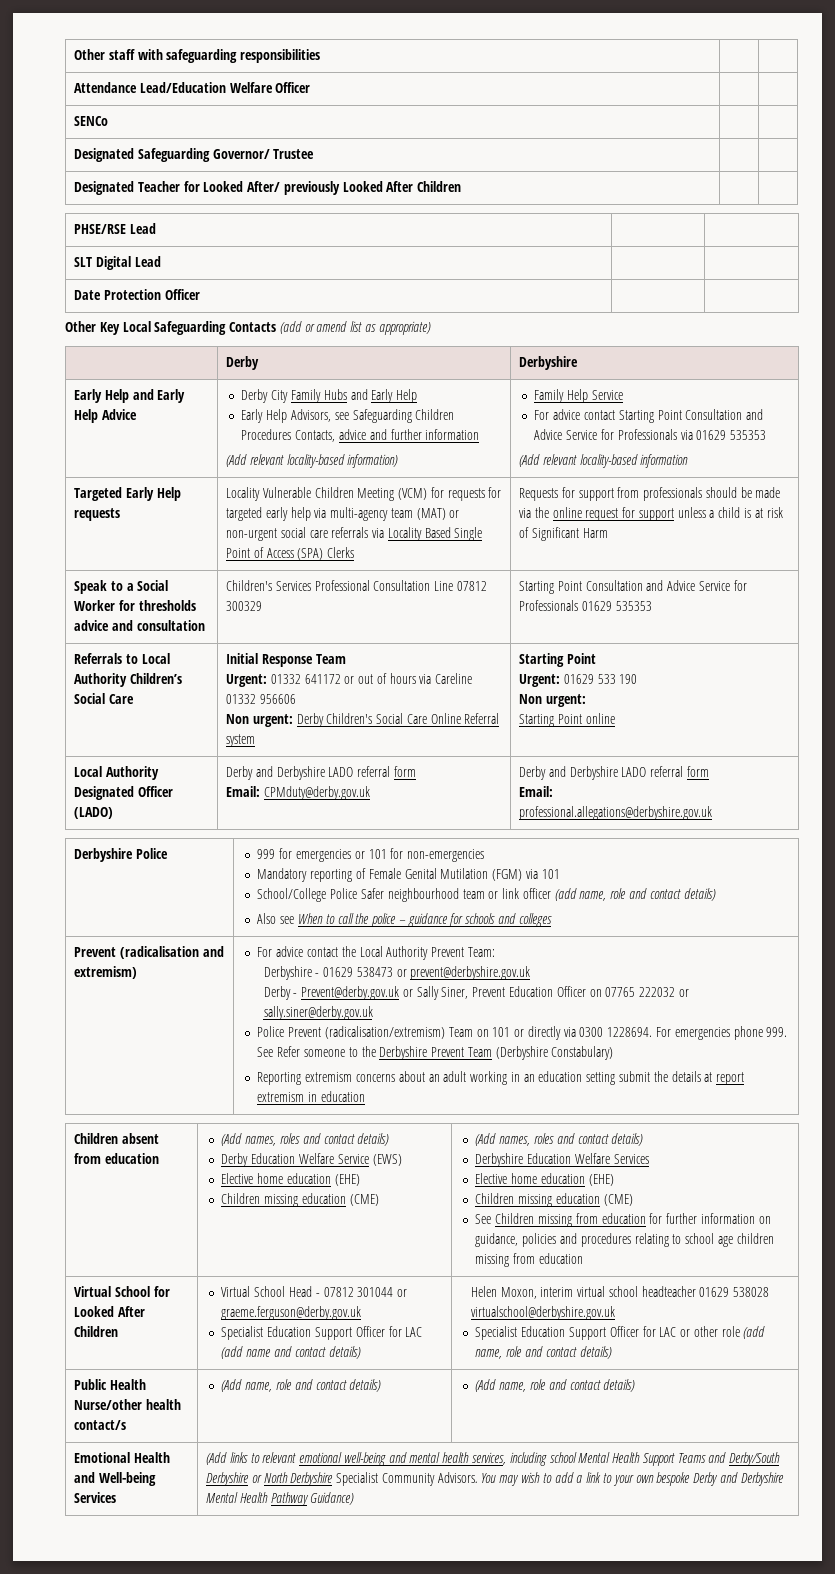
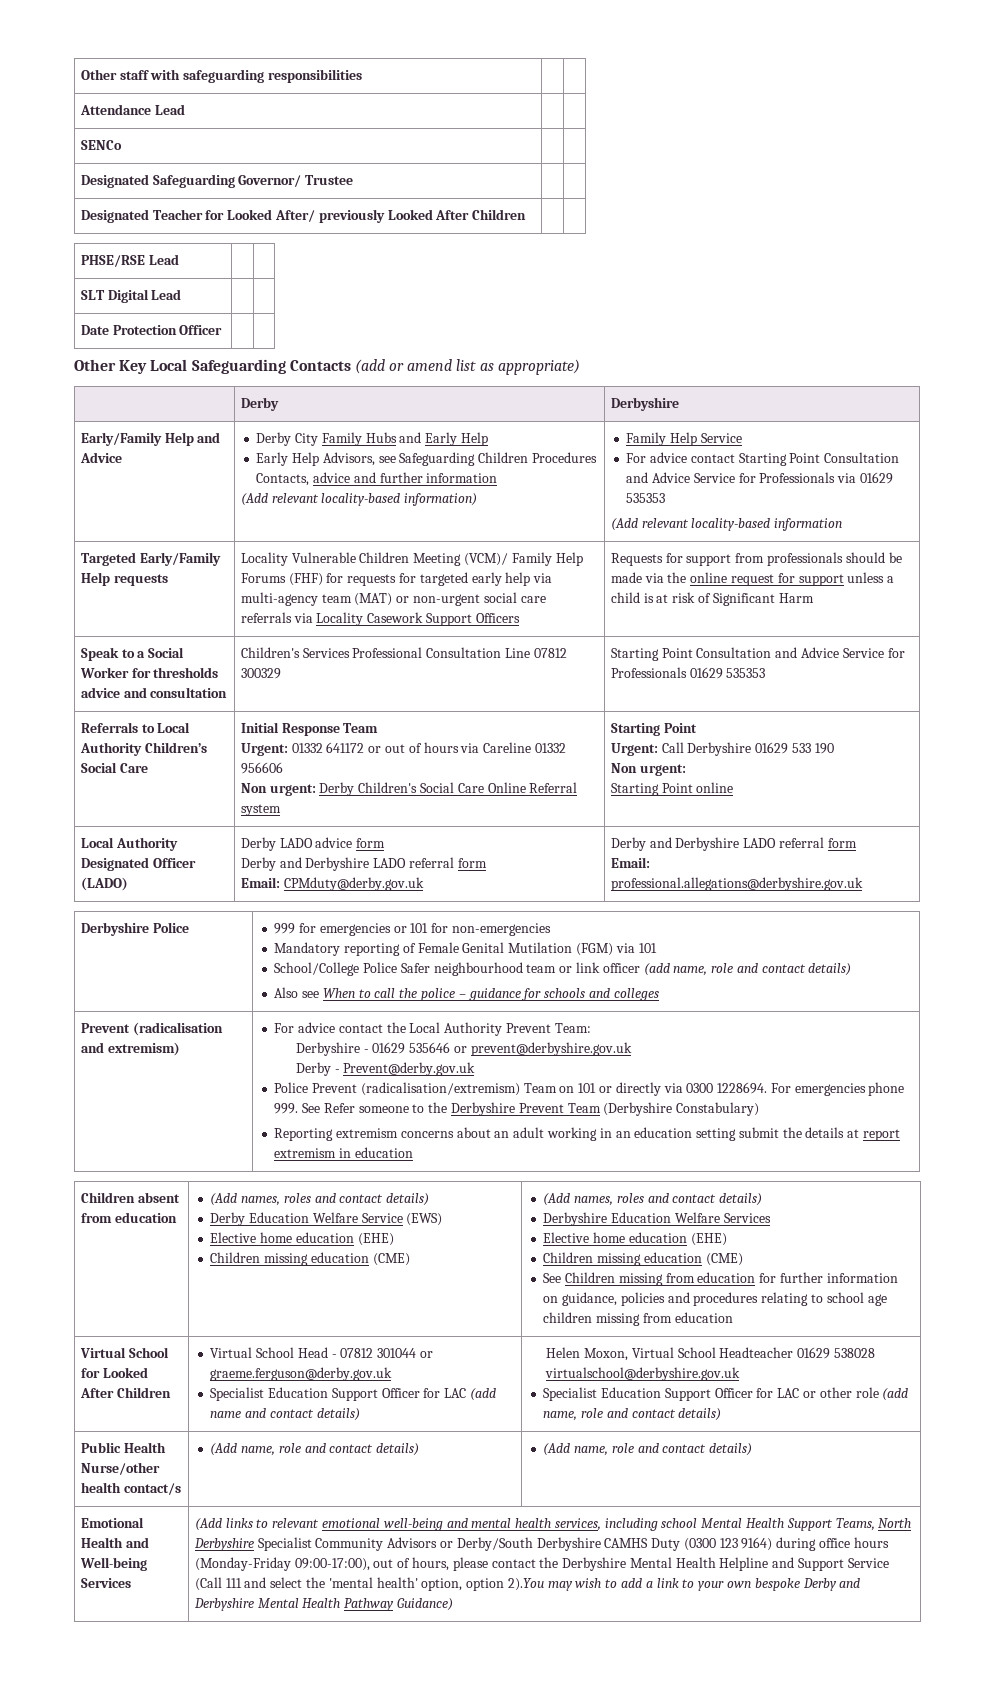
[139,82,311,93] Lead/Education Welfare Officer -> [154,104,185,115] Lead
[74,389,103,403] Early -> [80,432,162,446] Early/Family
[157,389,186,403] [74,409,99,423] Early Help -> (221, 437) none
[125,487,154,501] Early -> [139,552,221,566] Early/Family
[398,488,428,500] (VCM) -> [464,552,583,566] [240,573,323,586] (VCM)/ Family Help Forums (FHF)
[424,527,483,541] [226,547,355,560] Based Single Point of Access (SPA) Clerks -> [367,612,520,626] Casework Support Officers
(561, 680) none -> [661,742,752,756] Call Derbyshire
(254, 773) none -> [279,837,386,848] [240,857,276,871] LADO advice form // Derby
[356,967,393,977] 538473 -> [409,1042,451,1053] 535646
[402,986,689,1000] [263,1006,373,1020] or Sally Siner, Prevent Education Officer on 07765 222032 or sally.siner@derby.gov.uk -> (476, 1069) none
[540,1286,696,1297] interim virtual school headteacher -> [631,1347,794,1358] Virtual School Headteacher
[677,1452,781,1466] [206,1472,497,1486] Teams and Derby/South Derbyshire or North Derbyshire Specialist Community Advisors. You -> [835,1518,912,1531] [193,1537,889,1551] [194,1557,889,1571] [194,1577,544,1591] Teams, North Derbyshire Specialist Community Advisors or Derby/South Derbyshire CAMHS Duty (0300 123 9164) during office hours (Monday-Friday 09:00-17:00), out of hours, please contact the Derbyshire Mental Health Helpline and Support Service (Call 111 and select the 'mental health' option, option 2).You

